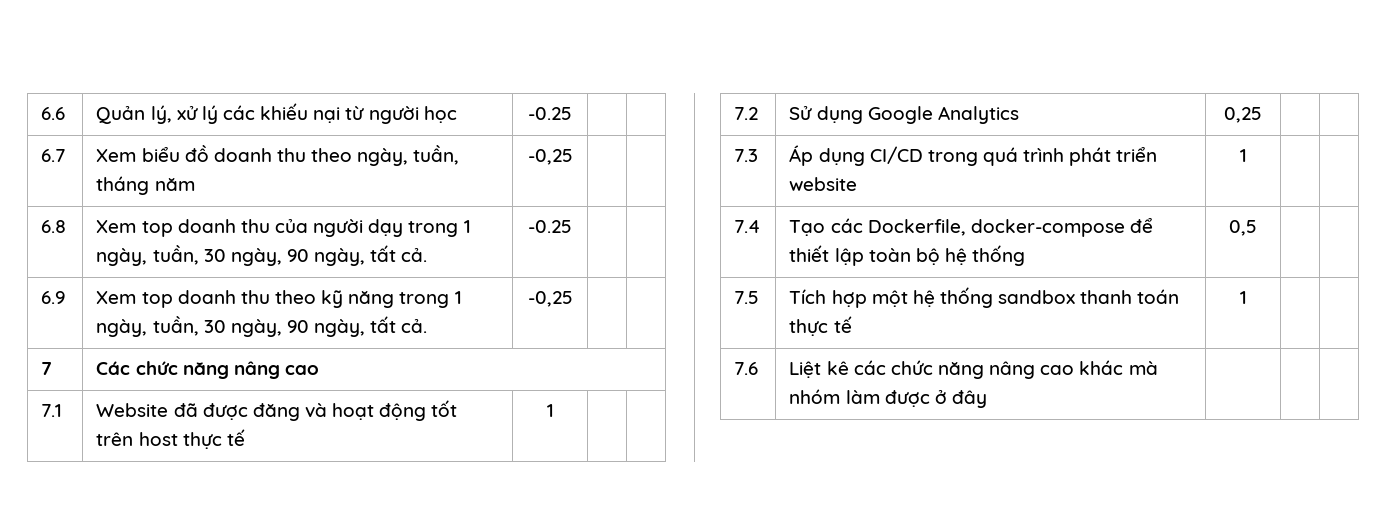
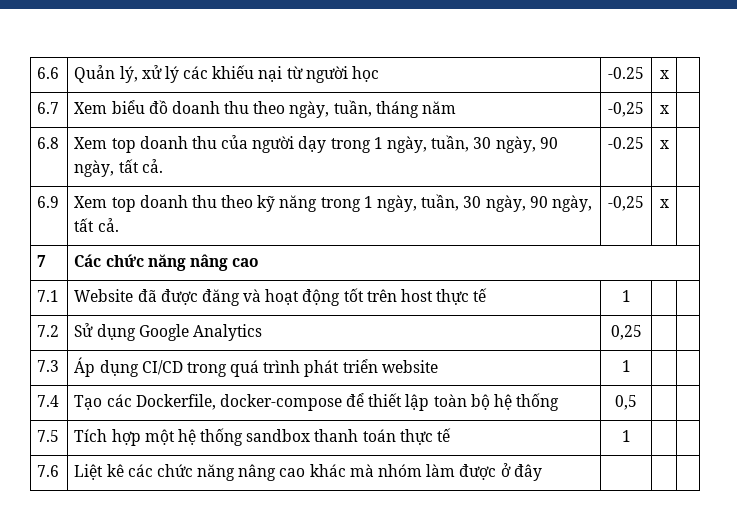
(572, 113) none -> [659,70,669,79] x
(573, 157) none -> [659,105,669,114] x
(572, 226) none -> [659,140,669,149] x
(573, 299) none -> [659,199,669,208] x

